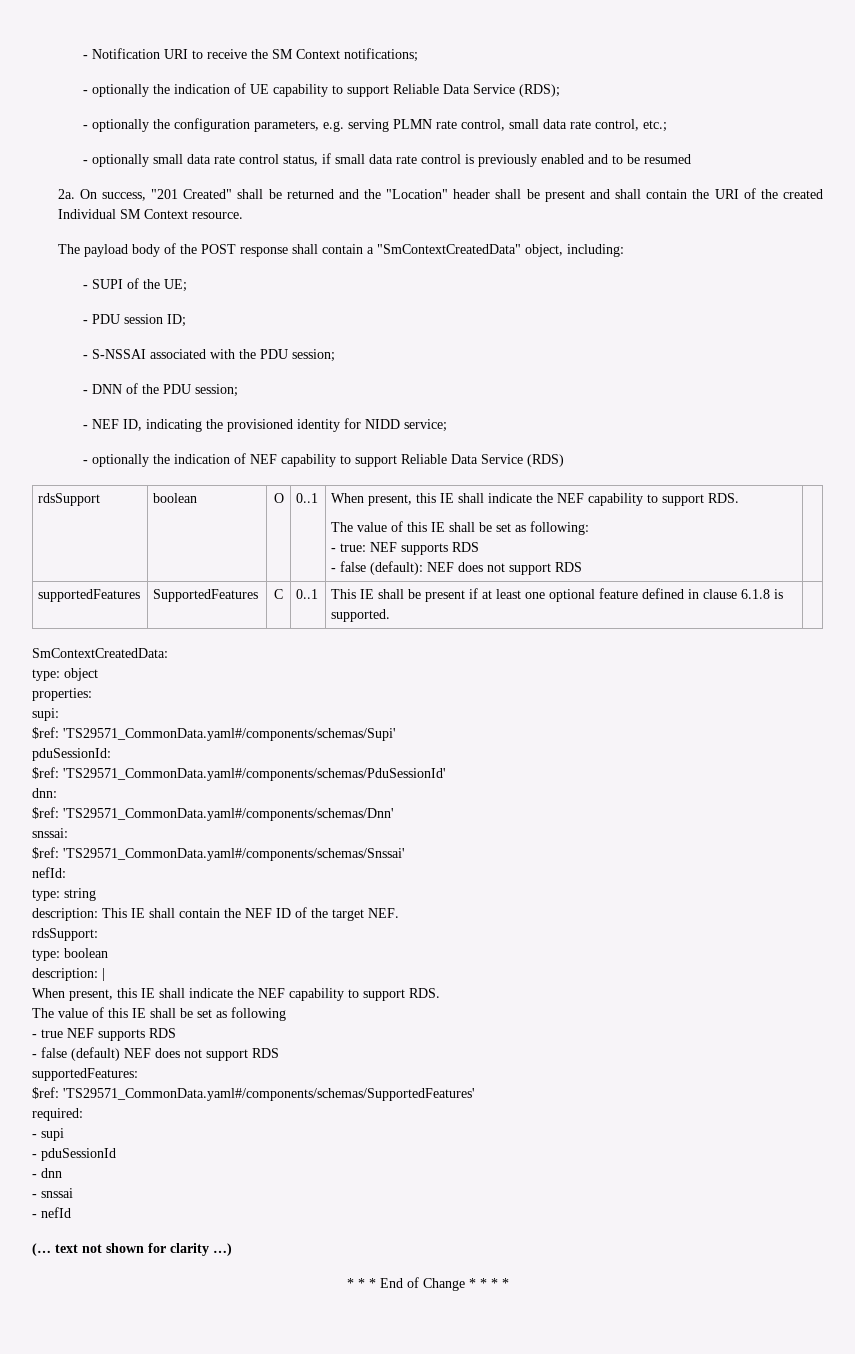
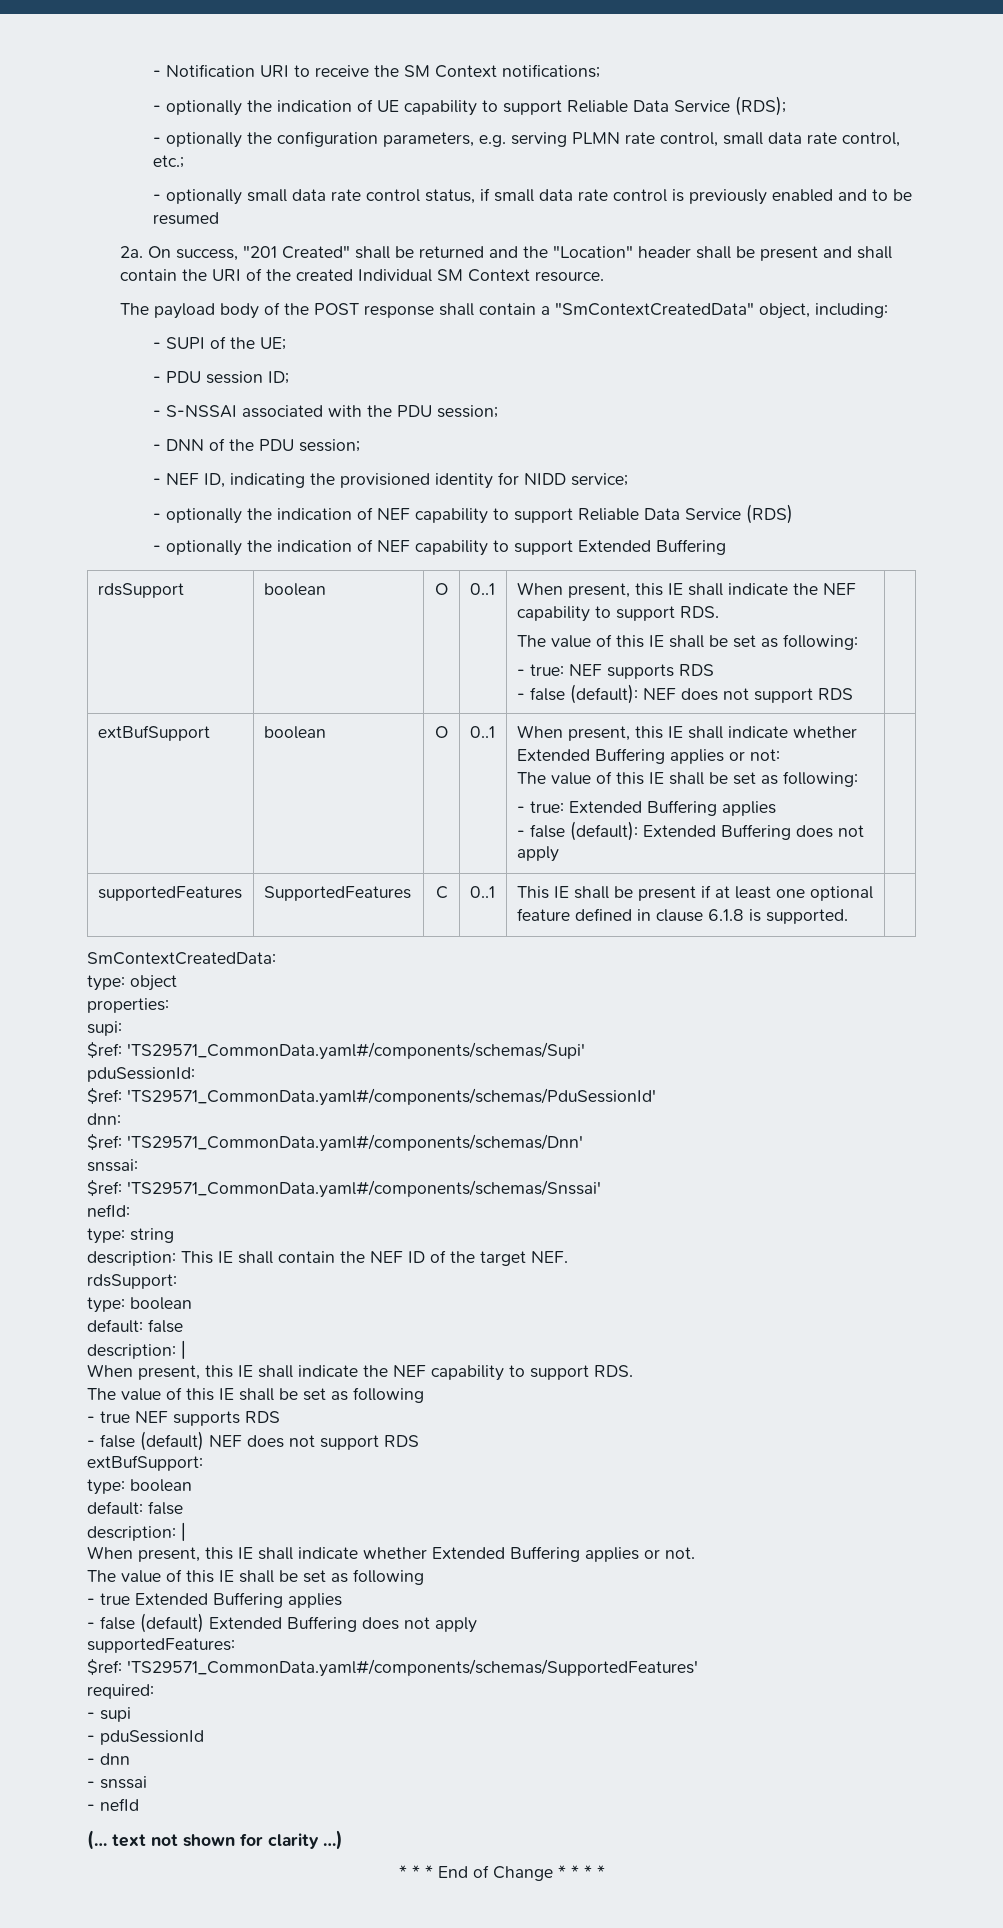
(565, 460) none -> [153,539,727,556] // - optionally the indication of NEF capability to support Extended Buffering
(583, 567) none -> [97,725,210,741] [263,726,326,739] [435,726,448,738] [469,726,495,738] [516,725,857,741] [516,748,780,764] [516,771,858,787] [516,800,776,816] [516,821,864,841] [516,846,559,862] // extBufSupport | boolean | O | 0..1 | When present, this IE shall indicate whether Extended Buffering applies or not: // The value of this IE shall be set as following: // - true: Extended Buffering applies // - false (default): Extended Buffering does not apply |
(108, 953) none -> [87,1319,183,1333] // default: false
(279, 1053) none -> [87,1455,203,1471] [87,1479,192,1495] [87,1501,183,1515] [87,1522,186,1541] [87,1546,695,1562] [87,1569,424,1585] [87,1592,342,1608] [87,1613,477,1633] // extBufSupport: // type: boolean // default: false // description: | // When present, this IE shall indicate whether Extended Buffering applies or not. // The value of this IE shall be set as following // - true Extended Buffering applies // - false (default) Extended Buffering does not apply

